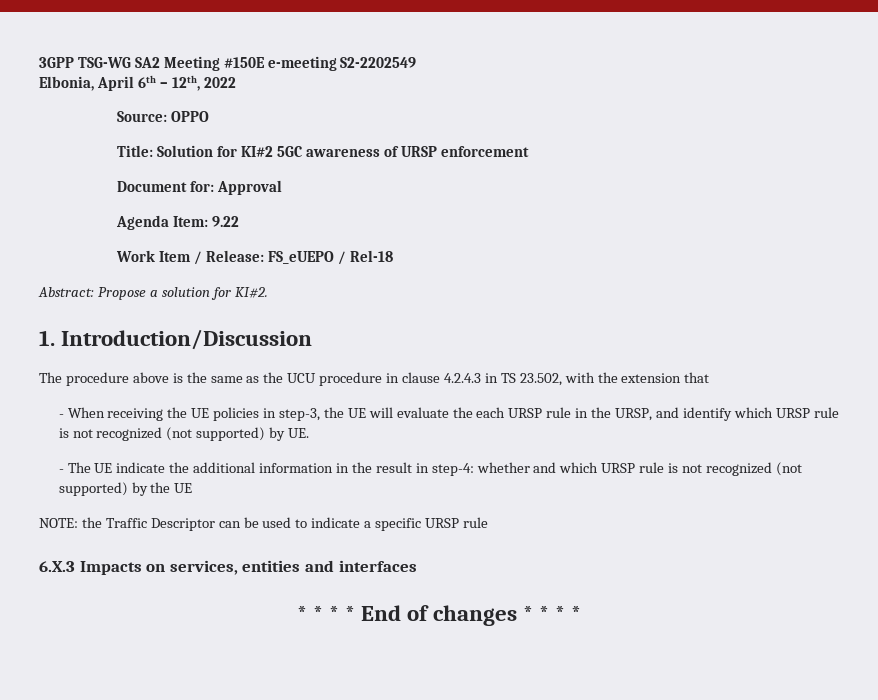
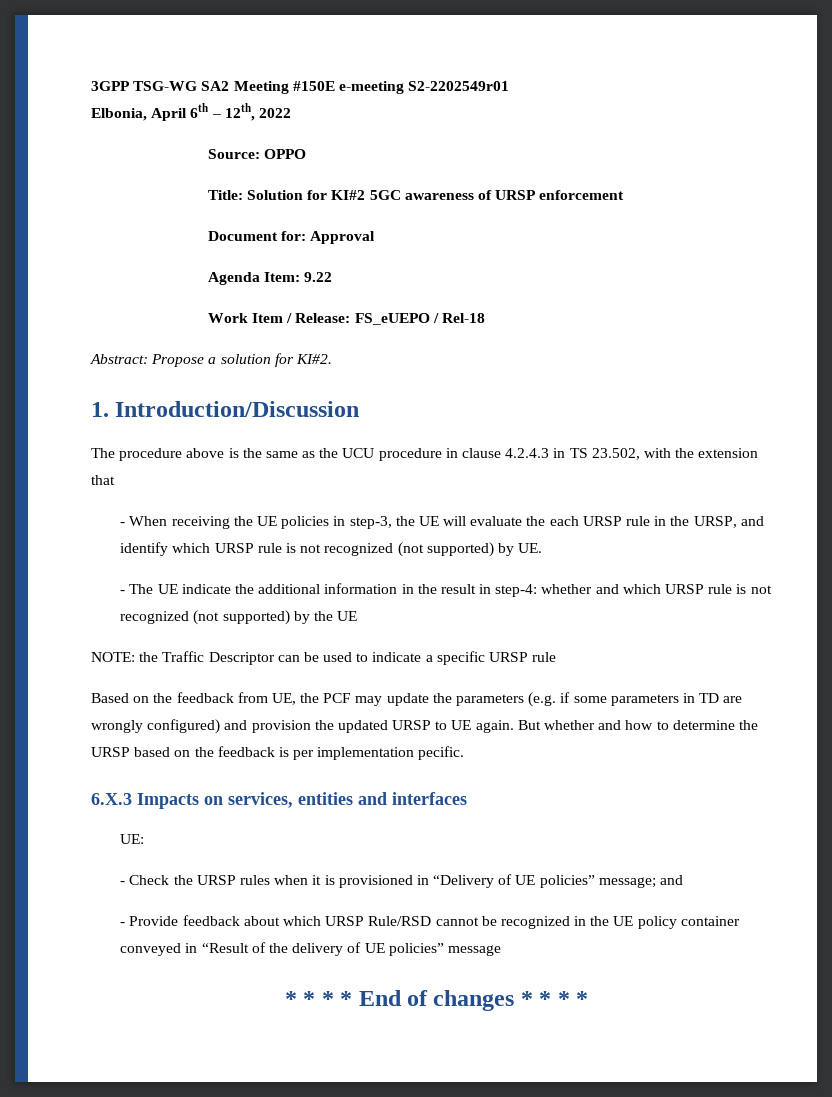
[340,57,417,68] S2-2202549 -> [408,81,510,91] S2-2202549r01
(488, 522) none -> [91,692,743,707] [91,719,758,734] [91,746,465,760] // Based on the feedback from UE, the PCF may update the parameters (e.g. if some parameters in TD are wrongly configured) and provision the updated URSP to UE again. But whether and how to determine the URSP based on the feedback is per implementation pecific.
(417, 566) none -> [120,834,145,844] [120,874,684,888] [120,915,740,929] [120,942,501,956] // UE: // - Check the URSP rules when it is provisioned in “Delivery of UE policies” message; and // - Provide feedback about which URSP Rule/RSD cannot be recognized in the UE policy container conveyed in “Result of the delivery of UE policies” message

